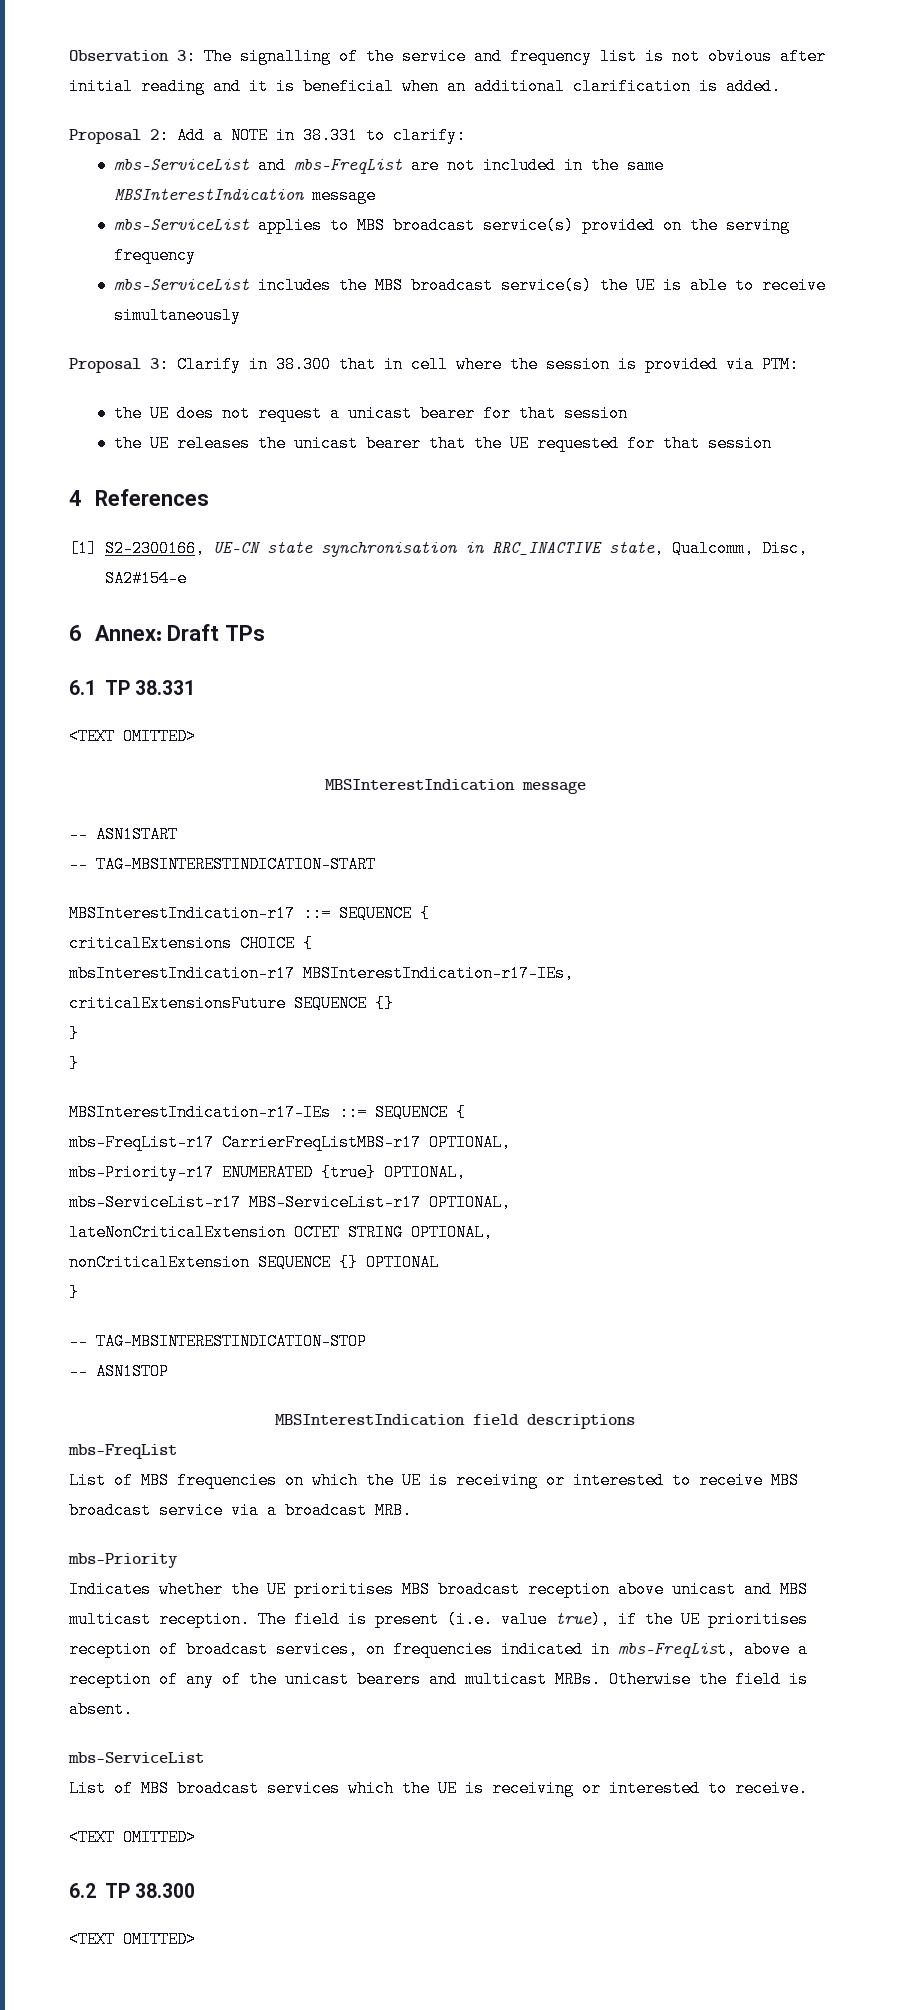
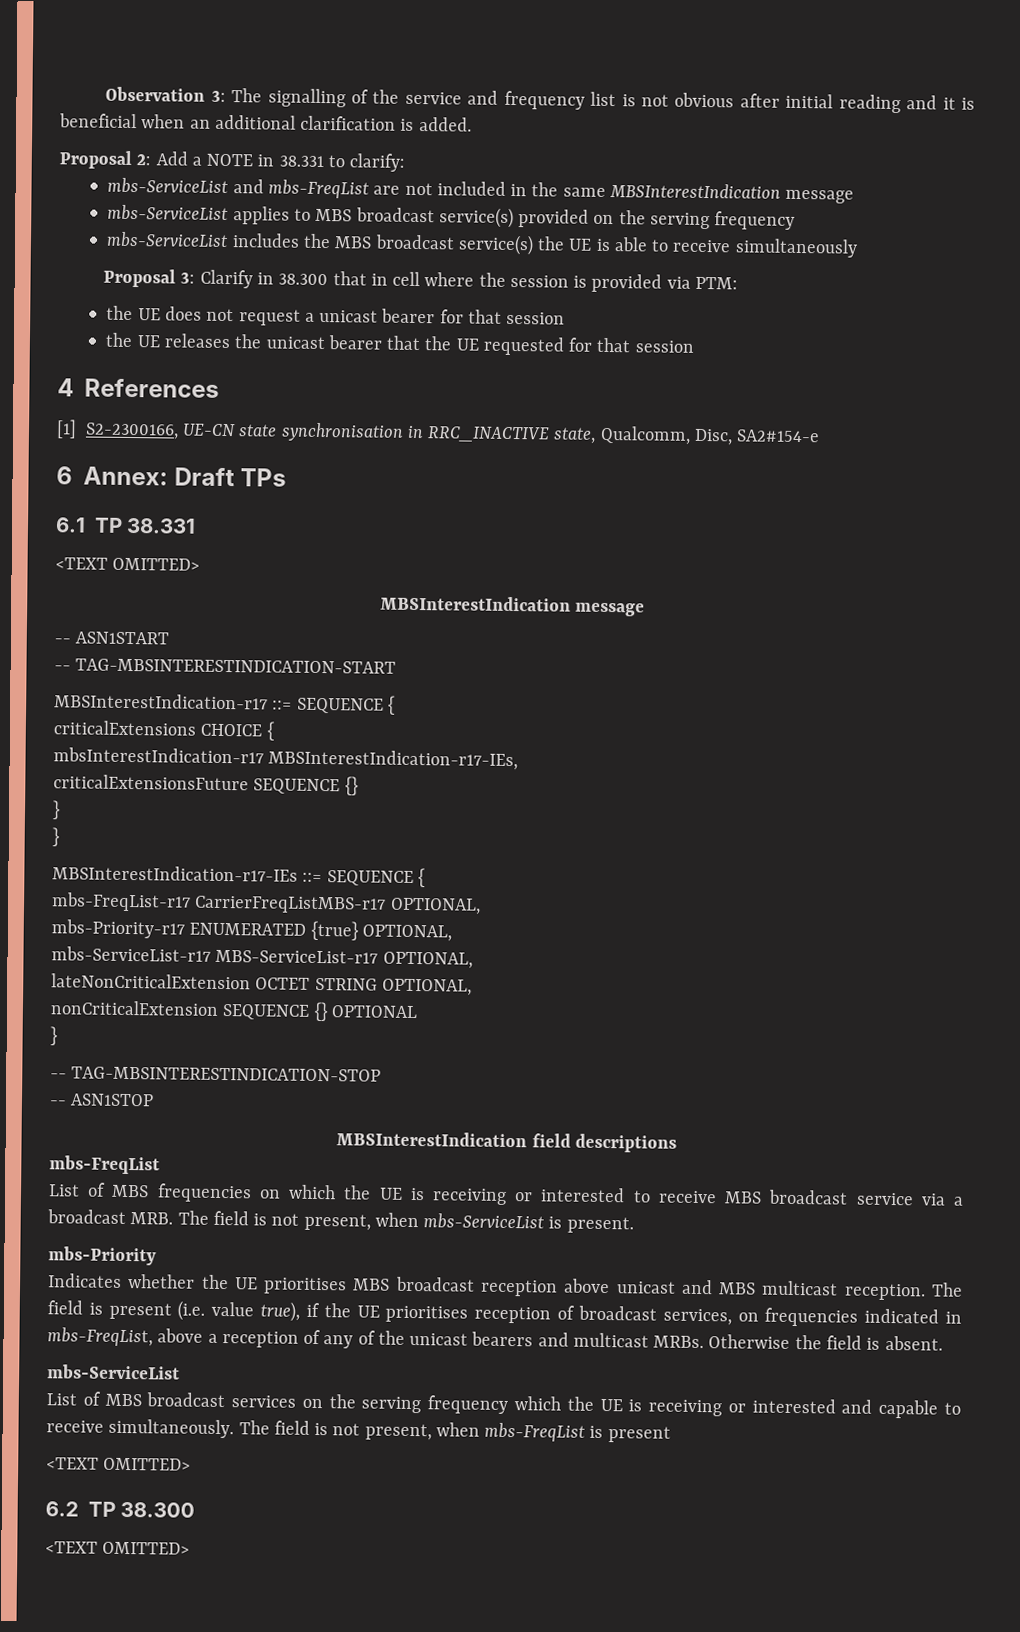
(412, 1510) none -> [177,1210,634,1234] The field is not present, when mbs-ServiceList is present.
[348,1780,808,1797] which the UE is receiving or interested to receive. -> [301,1394,962,1419] [46,1418,671,1443] on the serving frequency which the UE is receiving or interested and capable to receive simultaneously. The field is not present, when mbs-FreqList is present

